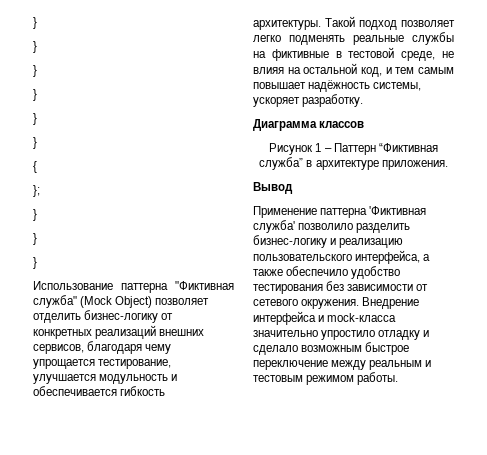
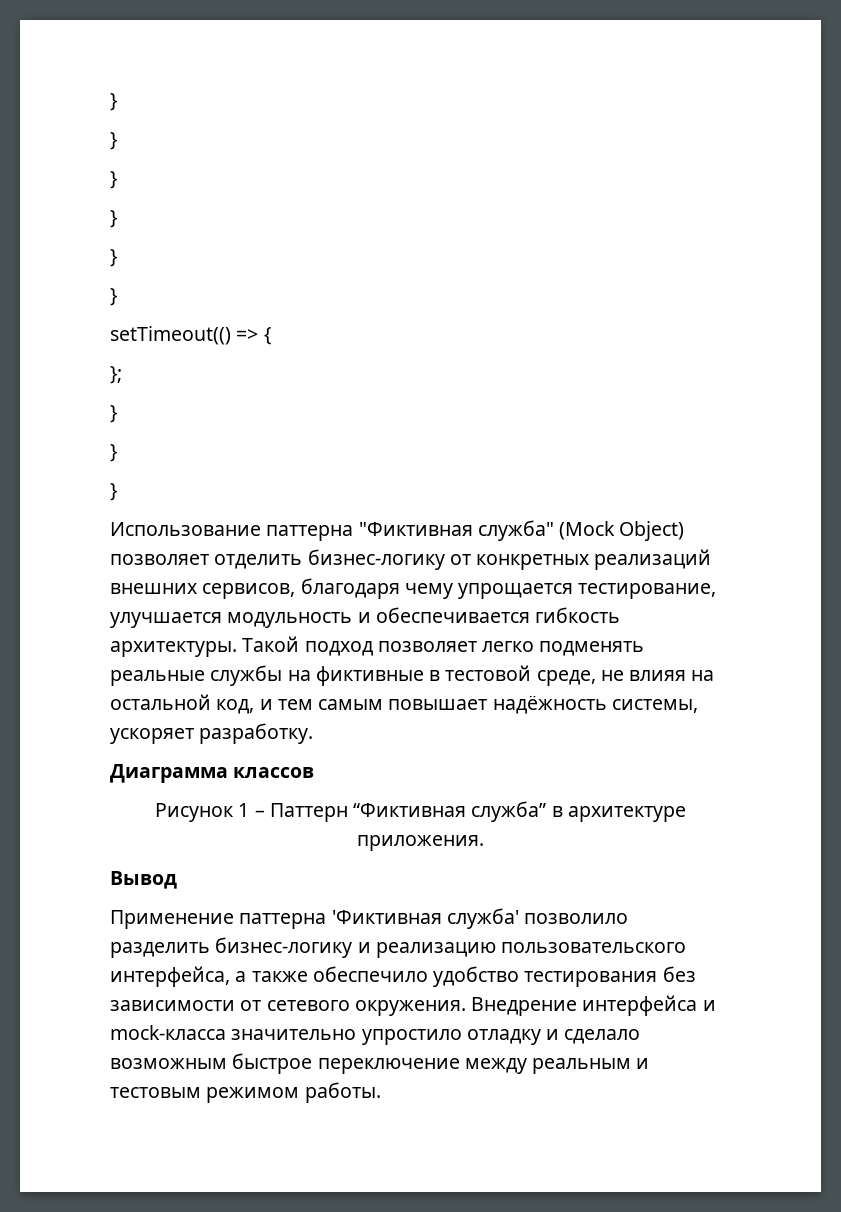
(37, 143) none -> [110,326,259,345] setTimeout(() =>

